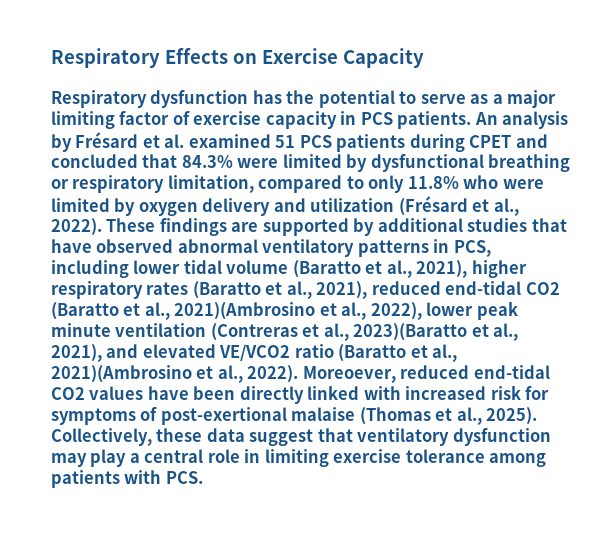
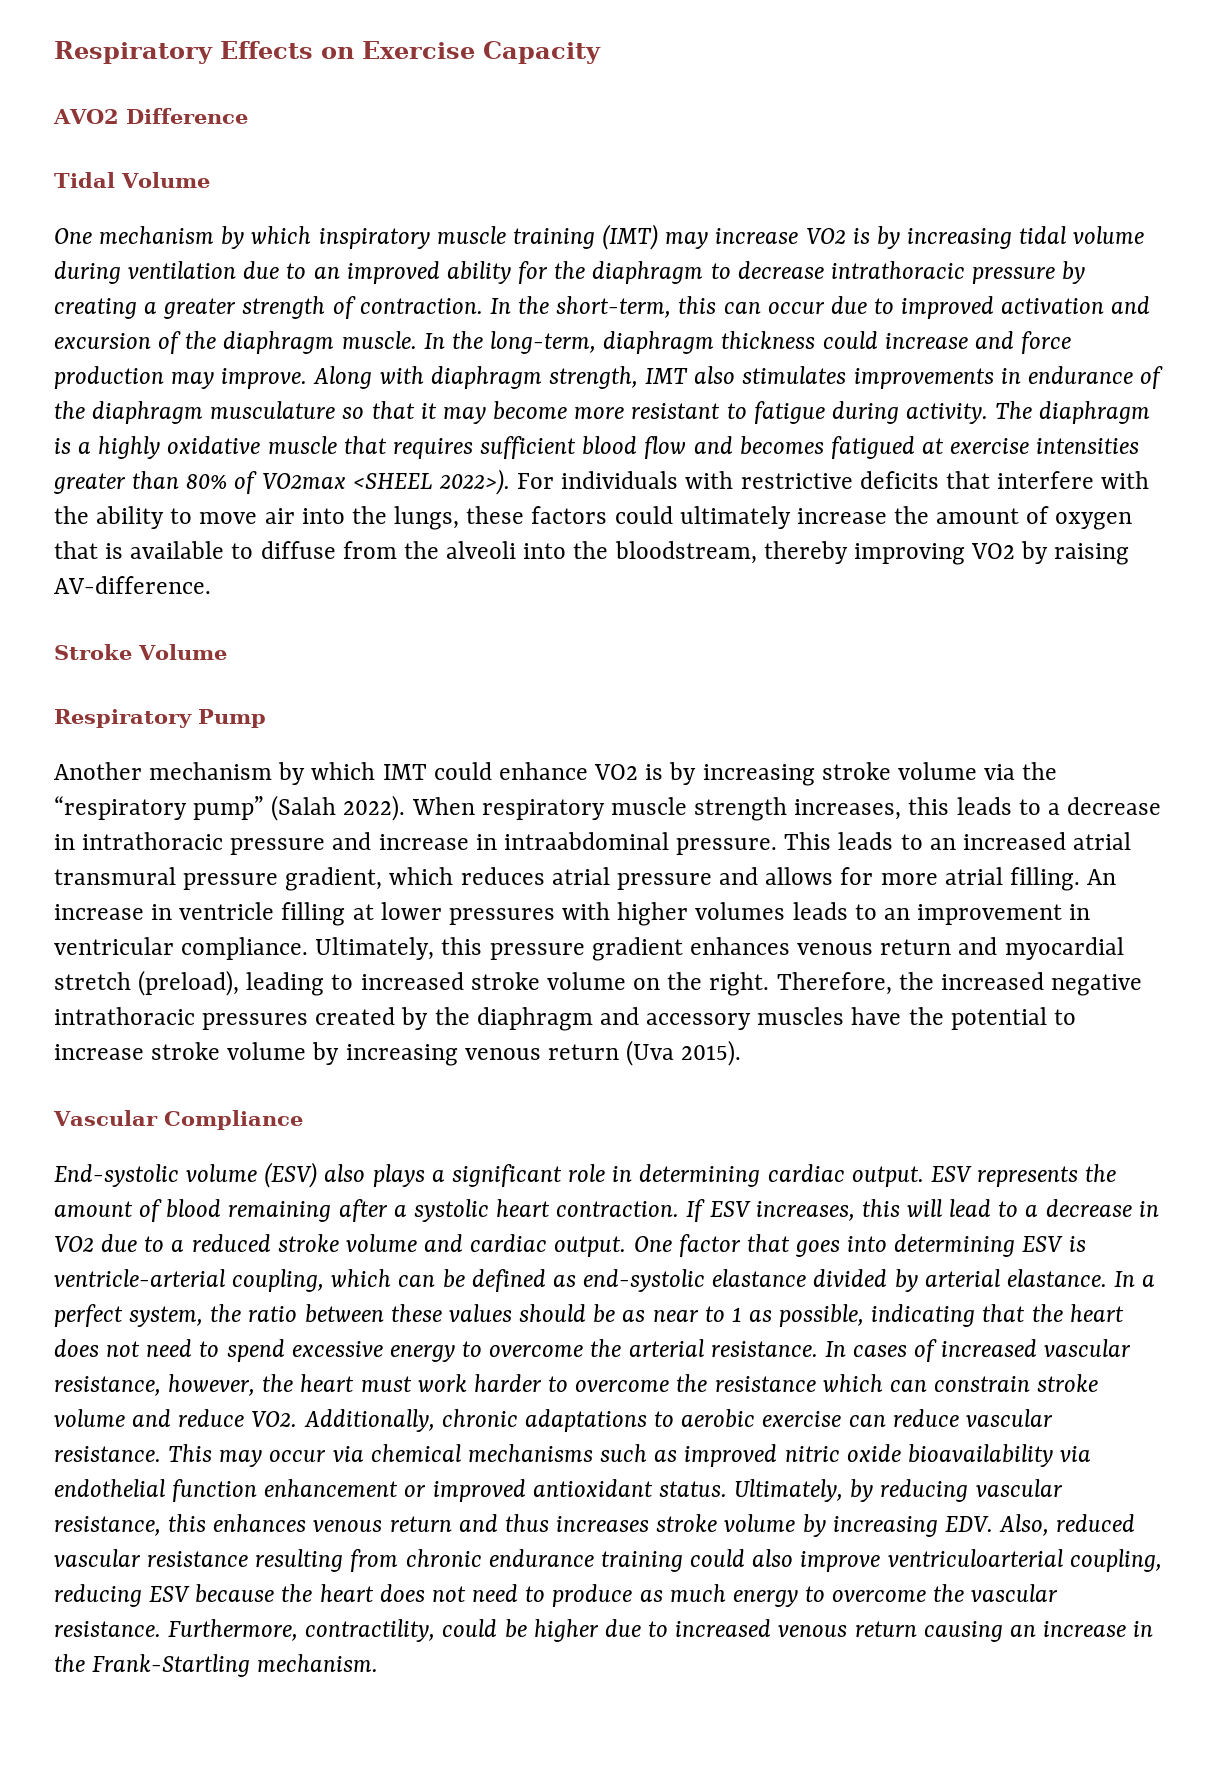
[51,90,557,108] [51,111,569,129] [51,132,548,152] [51,154,571,172] [51,175,544,193] [51,196,519,216] [51,218,567,236] [51,239,491,257] [51,260,527,278] [51,281,560,299] [51,302,518,320] [51,323,519,341] [51,344,458,362] [51,365,550,383] [51,386,550,404] [51,407,538,425] [51,428,551,446] [51,449,547,467] [51,470,203,488] Respiratory dysfunction has the potential to serve as a major limiting factor of exercise capacity in PCS patients. An analysis by Frésard et al. examined 51 PCS patients during CPET and concluded that 84.3% were limited by dysfunctional breathing or respiratory limitation, compared to only 11.8% who were limited by oxygen delivery and utilization (Frésard et al., 2022). These findings are supported by additional studies that have observed abnormal ventilatory patterns in PCS, including lower tidal volume (Baratto et al., 2021), higher respiratory rates (Baratto et al., 2021), reduced end-tidal CO2 (Baratto et al., 2021)(Ambrosino et al., 2022), lower peak minute ventilation (Contreras et al., 2023)(Baratto et al., 2021), and elevated VE/VCO2 ratio (Baratto et al., 2021)(Ambrosino et al., 2022). Moreoever, reduced end-tidal CO2 values have been directly linked with increased risk for symptoms of post-exertional malaise (Thomas et al., 2025). Collectively, these data suggest that ventilatory dysfunction may play a central role in limiting exercise tolerance among patients with PCS. -> [53,108,248,124] [54,172,210,188] [54,224,1145,250] [54,261,1086,284] [54,296,1151,319] [54,331,1072,354] [54,366,1164,389] [54,401,1151,424] [54,436,1140,459] [53,469,1150,495] [54,506,1133,530] [54,541,1130,565] [54,576,211,594] [54,644,227,660] [54,709,266,728] [54,762,1058,786] [54,795,1162,821] [54,832,1132,855] [54,867,1117,891] [54,902,1091,926] [54,937,1124,961] [54,970,1143,996] [54,1007,1076,1031] [54,1040,742,1066] [53,1110,303,1130] [54,1162,1117,1188] [54,1199,1159,1222] [54,1234,1086,1257] [54,1269,1156,1292] [54,1304,1124,1327] [54,1339,1132,1362] [54,1374,1099,1396] [54,1409,1053,1432] [54,1444,1092,1467] [54,1479,1063,1502] [54,1514,1136,1537] [54,1549,1162,1572] [54,1584,1059,1607] [54,1619,1154,1642] [54,1654,379,1677] AVO2 Difference // Tidal Volume // One mechanism by which inspiratory muscle training (IMT) may increase VO2 is by increasing tidal volume during ventilation due to an improved ability for the diaphragm to decrease intrathoracic pressure by creating a greater strength of contraction. In the short-term, this can occur due to improved activation and excursion of the diaphragm muscle. In the long-term, diaphragm thickness could increase and force production may improve. Along with diaphragm strength, IMT also stimulates improvements in endurance of the diaphragm musculature so that it may become more resistant to fatigue during activity. The diaphragm is a highly oxidative muscle that requires sufficient blood flow and becomes fatigued at exercise intensities greater than 80% of VO2max <SHEEL 2022>). For individuals with restrictive deficits that interfere with the ability to move air into the lungs, these factors could ultimately increase the amount of oxygen that is available to diffuse from the alveoli into the bloodstream, thereby improving VO2 by raising AV-difference. // Stroke Volume // Respiratory Pump // Another mechanism by which IMT could enhance VO2 is by increasing stroke volume via the “respiratory pump” (Salah 2022). When respiratory muscle strength increases, this leads to a decrease in intrathoracic pressure and increase in intraabdominal pressure. This leads to an increased atrial transmural pressure gradient, which reduces atrial pressure and allows for more atrial filling. An increase in ventricle filling at lower pressures with higher volumes leads to an improvement in ventricular compliance. Ultimately, this pressure gradient enhances venous return and myocardial stretch (preload), leading to increased stroke volume on the right. Therefore, the increased negative intrathoracic pressures created by the diaphragm and accessory muscles have the potential to increase stroke volume by increasing venous return (Uva 2015). // Vascular Compliance // End-systolic volume (ESV) also plays a significant role in determining cardiac output. ESV represents the amount of blood remaining after a systolic heart contraction. If ESV increases, this will lead to a decrease in VO2 due to a reduced stroke volume and cardiac output. One factor that goes into determining ESV is ventricle-arterial coupling, which can be defined as end-systolic elastance divided by arterial elastance. In a perfect system, the ratio between these values should be as near to 1 as possible, indicating that the heart does not need to spend excessive energy to overcome the arterial resistance. In cases of increased vascular resistance, however, the heart must work harder to overcome the resistance which can constrain stroke volume and reduce VO2. Additionally, chronic adaptations to aerobic exercise can reduce vascular resistance. This may occur via chemical mechanisms such as improved nitric oxide bioavailability via endothelial function enhancement or improved antioxidant status. Ultimately, by reducing vascular resistance, this enhances venous return and thus increases stroke volume by increasing EDV. Also, reduced vascular resistance resulting from chronic endurance training could also improve ventriculoarterial coupling, reducing ESV because the heart does not need to produce as much energy to overcome the vascular resistance. Furthermore, contractility, could be higher due to increased venous return causing an increase in the Frank-Startling mechanism.

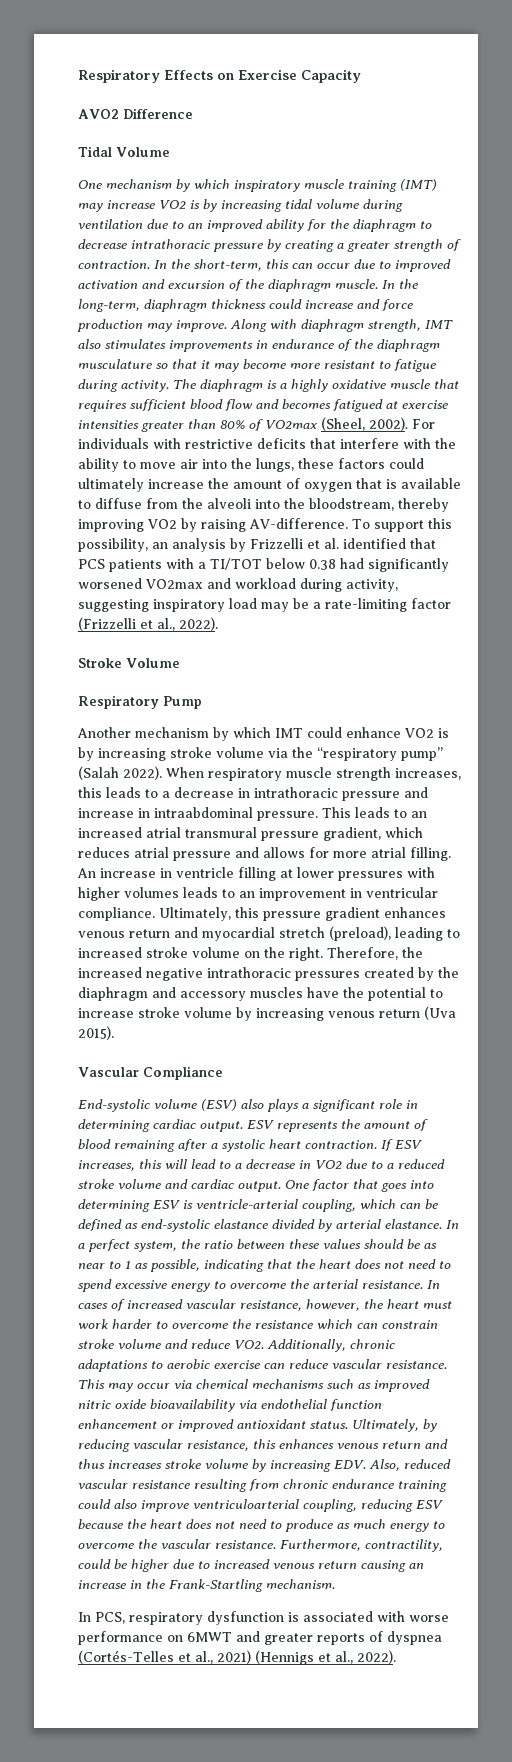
[352,469,510,495] <SHEEL 2022>). -> [321,417,408,431] (Sheel, 2002).
(211, 585) none -> [352,518,452,532] [78,538,436,552] [78,558,449,572] [78,578,398,592] [78,598,451,612] [78,617,218,631] To support this possibility, an analysis by Frizzelli et al. identified that PCS patients with a TI/TOT below 0.38 had significantly worsened VO2max and workload during activity, suggesting inspiratory load may be a rate-limiting factor (Frizzelli et al., 2022).
(379, 1663) none -> [78,1611,449,1625] [78,1631,442,1645] [78,1650,396,1665] // In PCS, respiratory dysfunction is associated with worse performance on 6MWT and greater reports of dyspnea (Cortés-Telles et al., 2021) (Hennigs et al., 2022).

